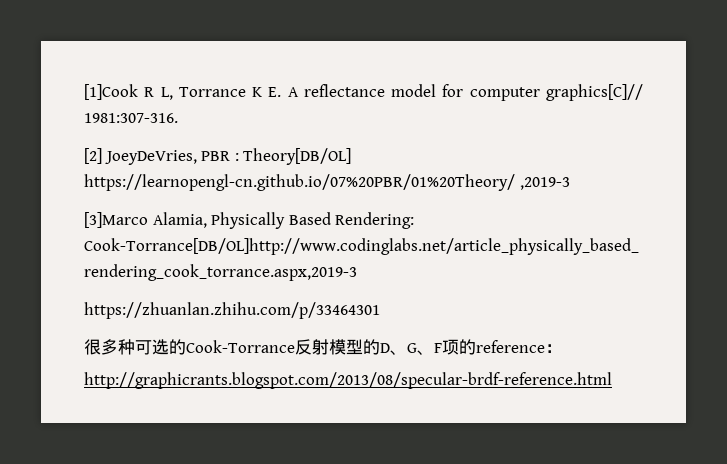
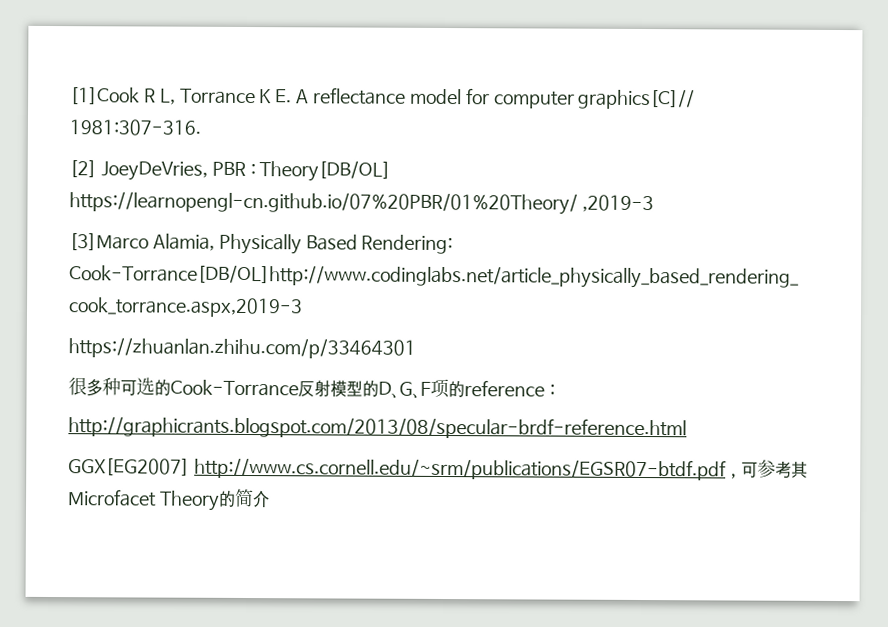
(612, 380) none -> [68,457,808,481] [68,488,270,511] // GGX[EG2007] http://www.cs.cornell.edu/~srm/publications/EGSR07-btdf.pdf，可参考其Microfacet Theory的简介

